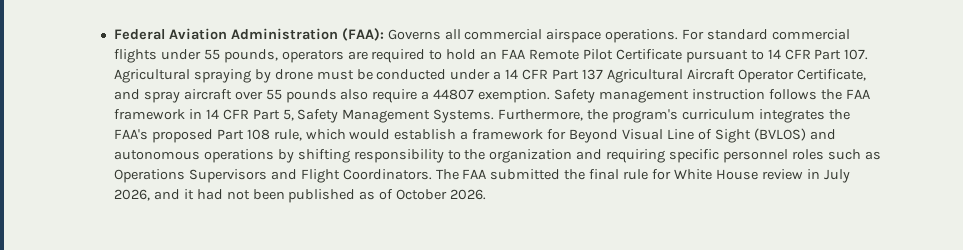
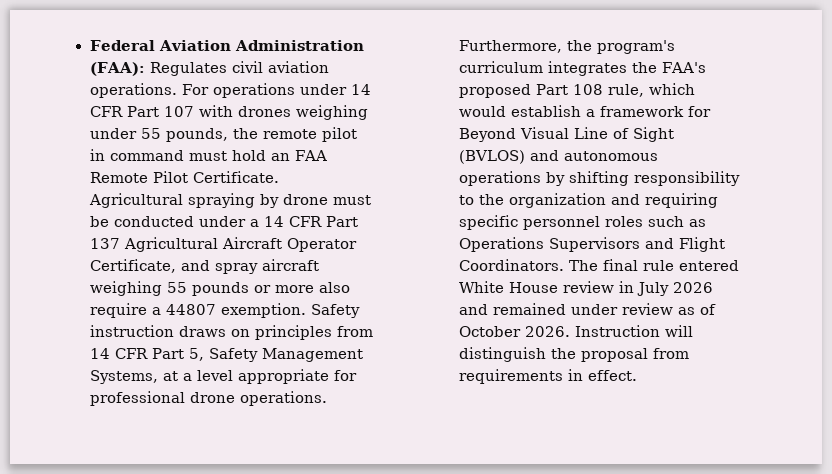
[387,29,851,43] [113,49,443,63] Governs all commercial airspace operations. For standard commercial flights under 55 pounds, operators are required to -> [149,61,329,76] [89,83,371,98] [89,105,368,120] [89,127,357,142] [89,149,227,161] Regulates civil aviation operations. For operations under 14 CFR Part 107 with drones weighing under 55 pounds, the remote pilot in command must
[615,49,869,63] Certificate pursuant to 14 CFR Part 107. -> [192,171,279,183] Certificate.
[234,91,263,100] over -> [89,281,162,296] weighing
(337, 96) none -> [253,285,314,293] or more
[598,89,870,103] [113,109,202,120] management instruction follows the FAA framework in -> [89,325,373,340] instruction draws on principles from
[433,109,495,123] Systems. -> [89,369,357,384] [89,391,327,406] Systems, at a level appropriate for professional drone operations.
[462,169,586,180] FAA submitted the -> (598, 265) none
[652,169,672,180] for -> [678,260,739,271] entered
[113,189,487,203] 2026, and it had not been published as of October 2026. -> [672,282,713,293] [458,303,716,315] [458,325,693,337] [458,347,689,362] [458,369,637,384] 2026 and remained under review as of October 2026. Instruction will distinguish the proposal from requirements in effect.

